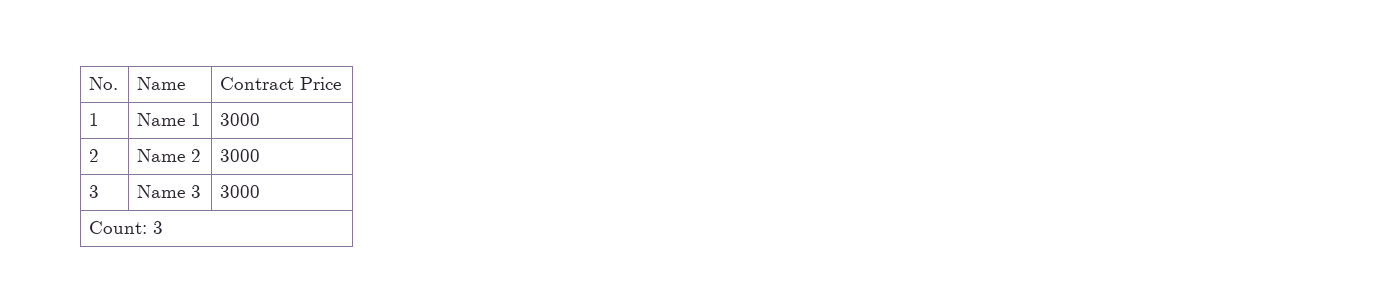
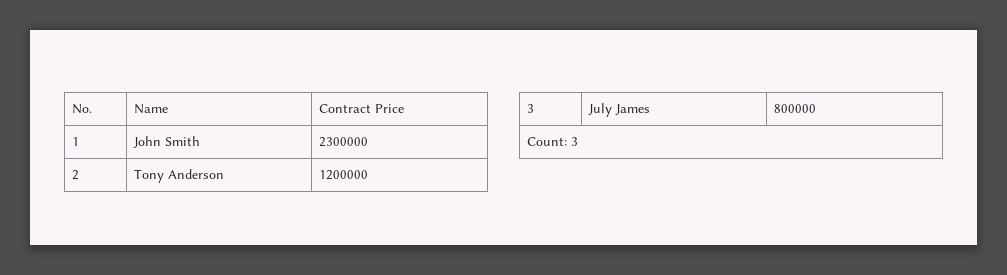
[137,113,202,126] [220,113,261,126] [89,149,100,162] [137,149,202,162] [220,149,261,162] [89,185,100,198] [137,185,202,198] [220,185,261,198] Name 1 | 3000 // 2 | Name 2 | 3000 // 3 | Name 3 | 3000 -> [132,136,200,148] [318,137,368,147] [71,170,79,180] [133,169,224,183] [318,170,368,180] [526,104,534,113] [587,103,650,117] [773,104,816,113] John Smith | 2300000 // 2 | Tony Anderson | 1200000 // 3 | July James | 800000

